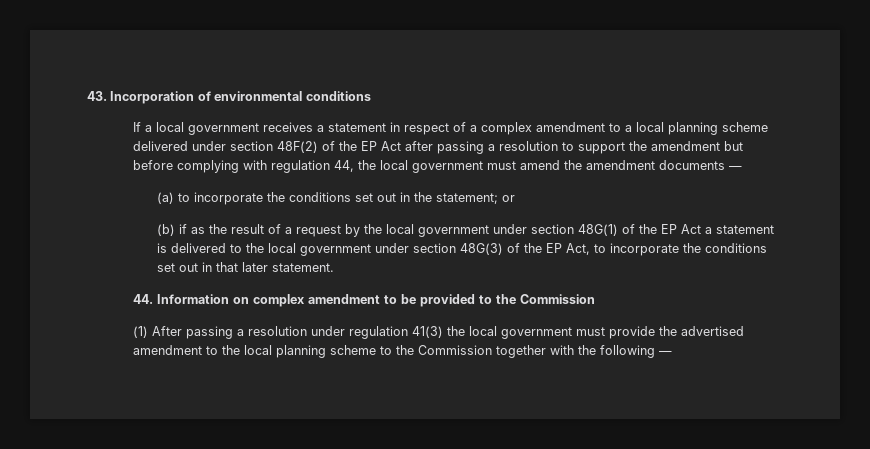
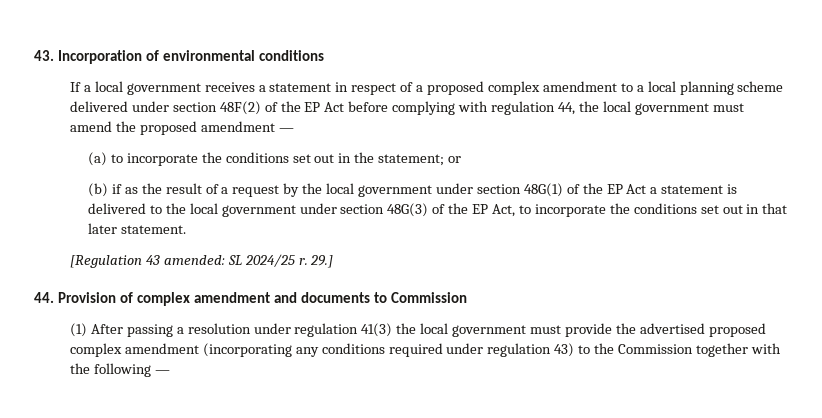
(478, 128) none -> [427,81,485,95] proposed
[405,141,744,154] after passing a resolution to support the amendment but -> (345, 107) none
[586,160,726,170] amendment documents -> [139,121,275,135] proposed amendment
[133,294,517,307] 44. Information on complex amendment to be provided to the -> [69,254,334,268] [34,292,388,306] [Regulation 43 amended: SL 2024/25 r. 29.] // 44. Provision of complex amendment and documents to
[133,345,377,358] amendment to the local planning scheme -> [708,323,766,337] [69,343,575,357] proposed complex amendment (incorporating any conditions required under regulation 43)

